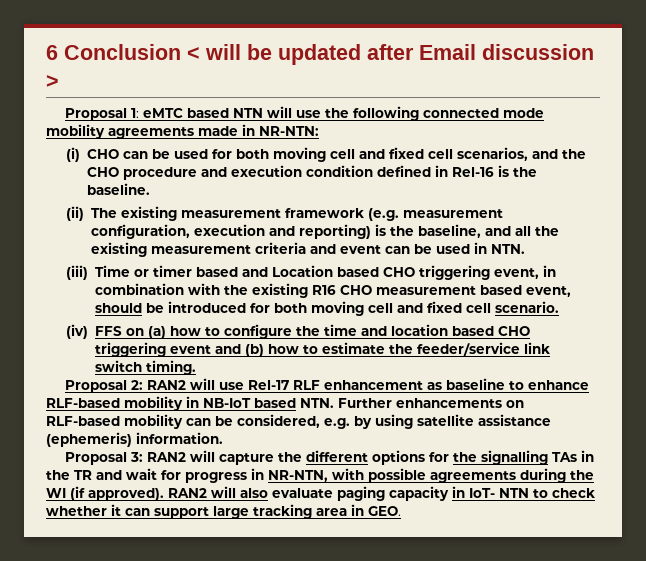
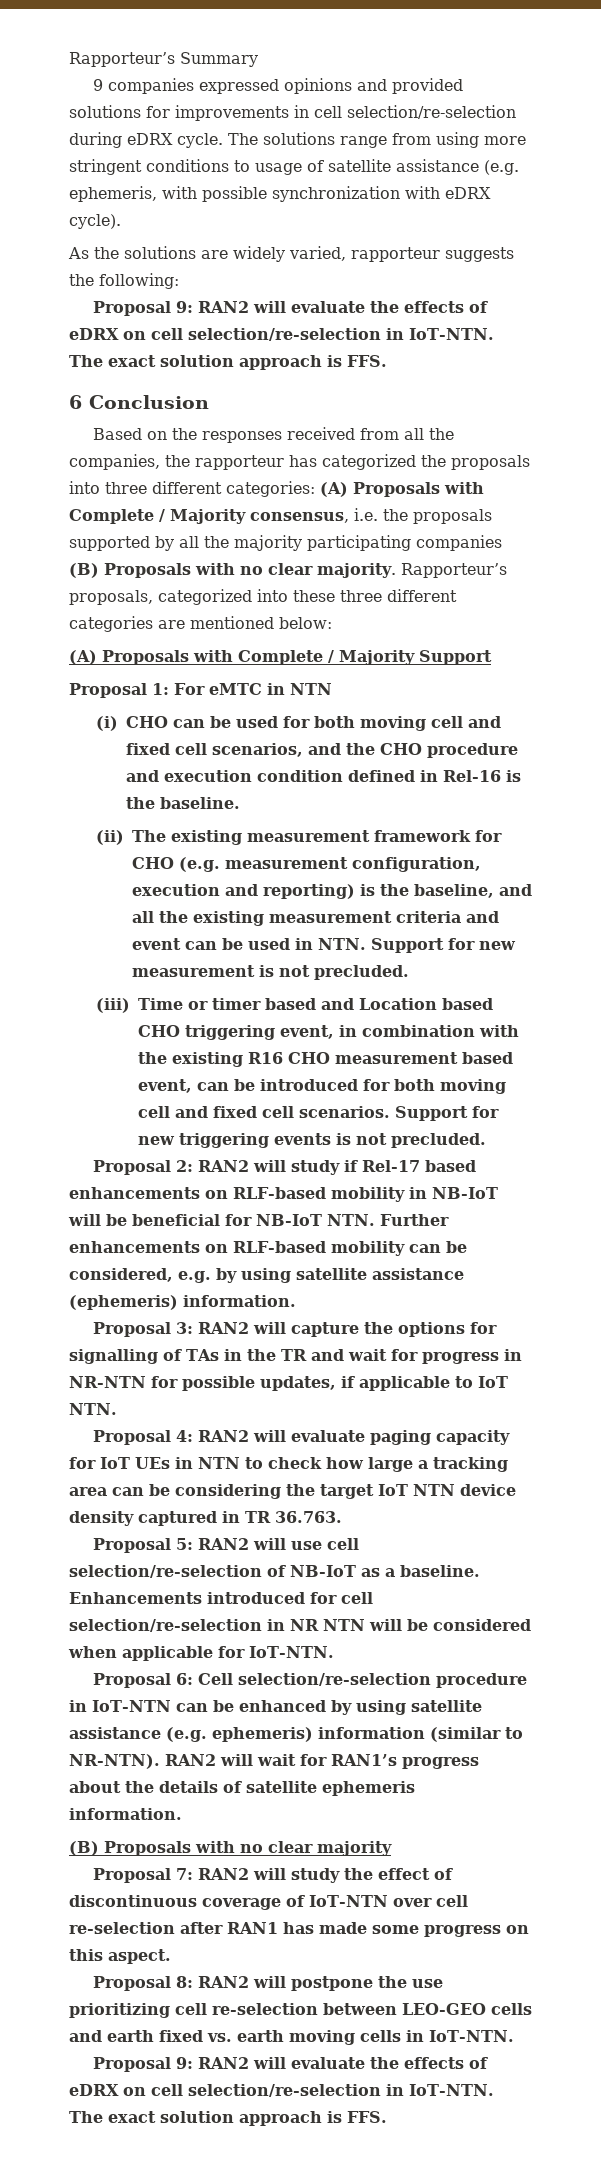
[46,44,594,65] [46,75,59,88] [65,106,545,121] [46,124,319,139] 6 Conclusion < will be updated after Email discussion > // Proposal 1: eMTC based NTN will use the following connected mode mobility agreements made in NR-NTN: -> [69,52,258,67] [92,78,463,94] [69,105,516,121] [69,132,526,148] [69,159,519,175] [69,186,491,202] [69,214,121,229] [68,246,514,262] [69,273,179,289] [92,301,488,316] [69,328,494,341] [69,355,387,370] [69,395,209,409] [92,427,454,443] [69,454,530,470] [69,481,484,497] [69,508,492,524] [69,535,502,551] [69,563,507,578] [69,589,457,605] [69,616,332,632] [69,650,492,665] [69,683,332,698] Rapporteur’s Summary // 9 companies expressed opinions and provided solutions for improvements in cell selection/re-selection during eDRX cycle. The solutions range from using more stringent conditions to usage of satellite assistance (e.g. ephemeris, with possible synchronization with eDRX cycle). // As the solutions are widely varied, rapporteur suggests the following: // Proposal 9: RAN2 will evaluate the effects of eDRX on cell selection/re-selection in IoT-NTN. The exact solution approach is FFS. // 6 Conclusion // Based on the responses received from all the companies, the rapporteur has categorized the proposals into three different categories: (A) Proposals with Complete / Majority consensus, i.e. the proposals supported by all the majority participating companies (B) Proposals with no clear majority. Rapporteur’s proposals, categorized into these three different categories are mentioned below: // (A) Proposals with Complete / Majority Support // Proposal 1: For eMTC in NTN
(364, 213) none -> [474,830,502,842] [131,857,174,869] for CHO
(525, 249) none -> [370,938,516,953] [131,965,409,980] Support for new measurement is not precluded.
[94,303,142,313] should -> [196,1082,229,1091] can
[494,301,559,313] [65,324,530,339] [94,342,550,357] [94,360,196,375] [65,378,590,393] [46,396,296,411] scenario. // (iv) FFS on (a) how to configure the time and location based CHO triggering event and (b) how to estimate the feeder/service link switch timing. // Proposal 2: RAN2 will use Rel-17 RLF enhancement as baseline to enhance RLF-based mobility in NB-IoT based -> [298,1106,499,1121] [137,1133,486,1148] [92,1160,476,1175] [69,1187,498,1202] [68,1214,322,1226] scenarios. Support for new triggering events is not precluded. // Proposal 2: RAN2 will study if Rel-17 based enhancements on RLF-based mobility in NB-IoT will be beneficial for NB-IoT
[306,450,369,462] different -> (393, 1328) none
[453,450,549,465] the signalling -> [69,1349,182,1364] signalling of
[268,468,594,483] [46,486,268,501] NR-NTN, with possible agreements during the WI (if approved). RAN2 will also -> [69,1376,508,1391] [69,1403,117,1415] [92,1430,286,1445] NR-NTN for possible updates, if applicable to IoT NTN. // Proposal 4: RAN2 will
[452,486,595,498] [46,504,401,519] in IoT- NTN to check whether it can support large tracking area in GEO. -> [69,1457,508,1472] [69,1484,516,1499] [69,1511,342,1526] [92,1538,359,1553] [69,1565,480,1578] [69,1592,373,1604] [69,1619,531,1632] [68,1646,334,1661] [92,1673,527,1688] [69,1700,482,1715] [69,1727,523,1742] [69,1754,479,1769] [69,1781,415,1796] [69,1808,182,1820] [69,1841,392,1856] [92,1868,453,1883] [69,1895,468,1910] [69,1922,529,1937] [69,1949,171,1964] [92,1976,443,1991] [69,2003,532,2018] [69,2030,514,2045] [92,2057,488,2072] [69,2084,494,2097] [69,2111,387,2126] for IoT UEs in NTN to check how large a tracking area can be considering the target IoT NTN device density captured in TR 36.763. // Proposal 5: RAN2 will use cell selection/re-selection of NB-IoT as a baseline. Enhancements introduced for cell selection/re-selection in NR NTN will be considered when applicable for IoT-NTN. // Proposal 6: Cell selection/re-selection procedure in IoT-NTN can be enhanced by using satellite assistance (e.g. ephemeris) information (similar to NR-NTN). RAN2 will wait for RAN1’s progress about the details of satellite ephemeris information. // (B) Proposals with no clear majority // Proposal 7: RAN2 will study the effect of discontinuous coverage of IoT-NTN over cell re-selection after RAN1 has made some progress on this aspect. // Proposal 8: RAN2 will postpone the use prioritizing cell re-selection between LEO-GEO cells and earth fixed vs. earth moving cells in IoT-NTN. // Proposal 9: RAN2 will evaluate the effects of eDRX on cell selection/re-selection in IoT-NTN. The exact solution approach is FFS.

